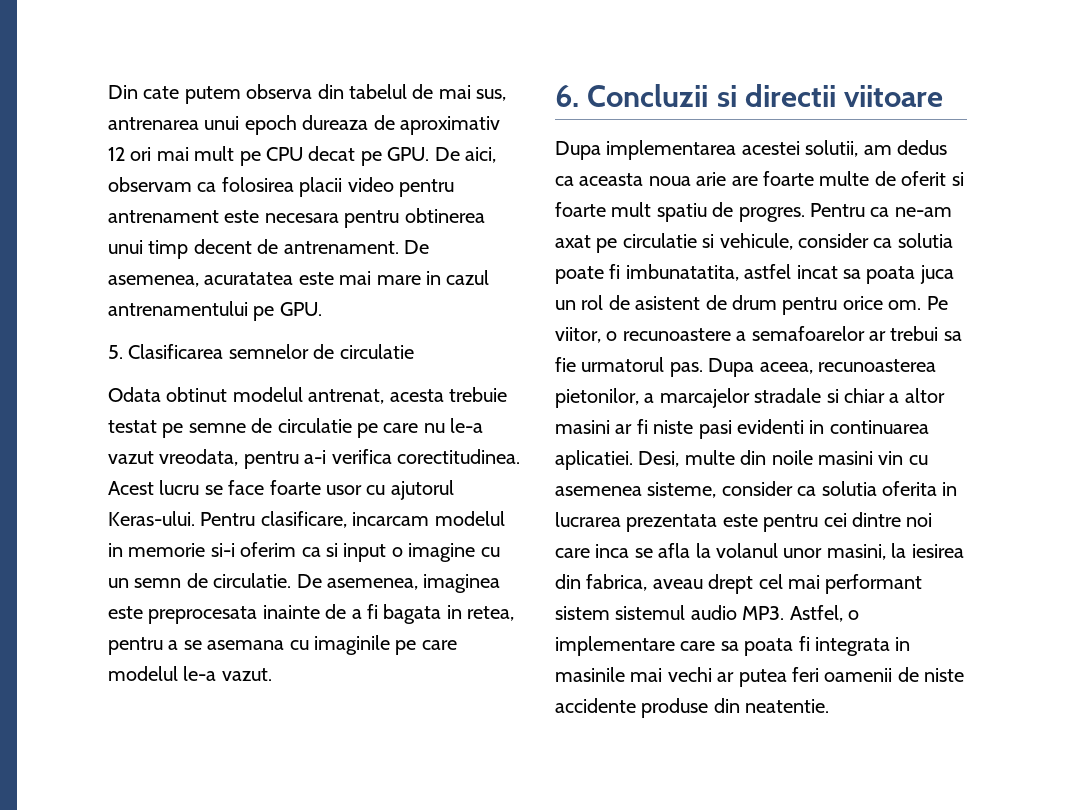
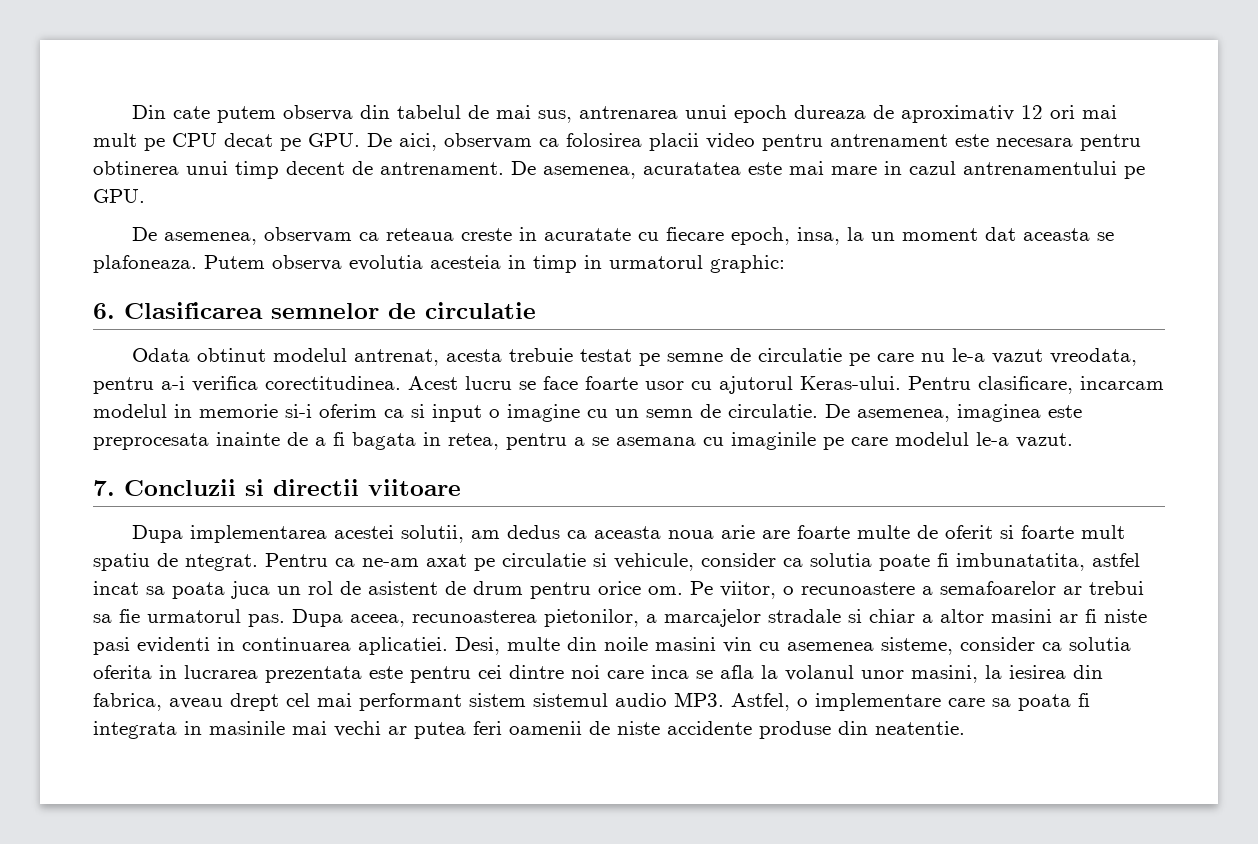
[108,345,123,359] 5. -> [131,227,1114,245] [93,255,785,273] [93,303,115,319] De asemenea, observam ca reteaua creste in acuratate cu fiecare epoch, insa, la un moment dat aceasta se plafoneaza. Putem observa evolutia acesteia in timp in urmatorul graphic: // 6.
[555,85,579,107] 6. -> [93,480,115,496] 7.
[738,207,805,222] progres. -> [185,554,258,571] ntegrat.

